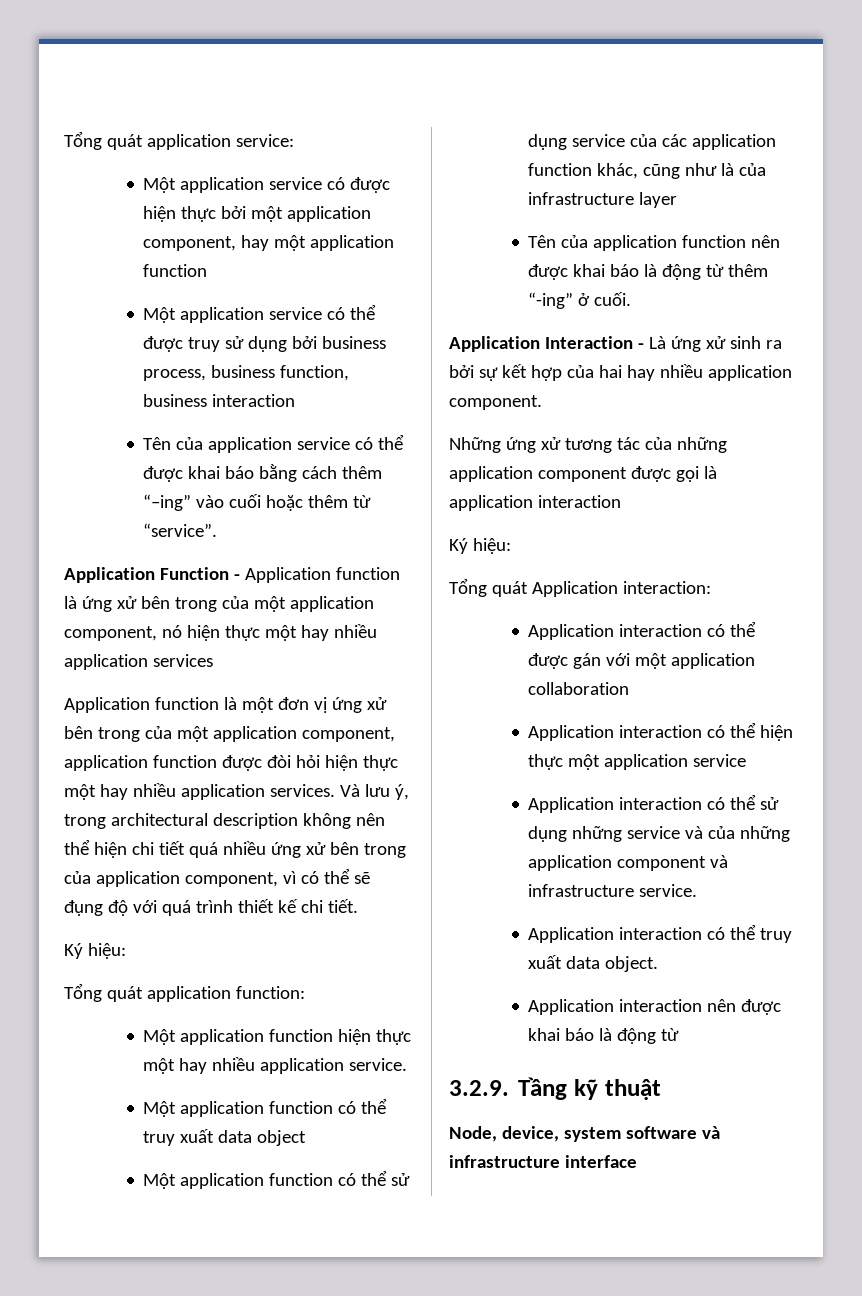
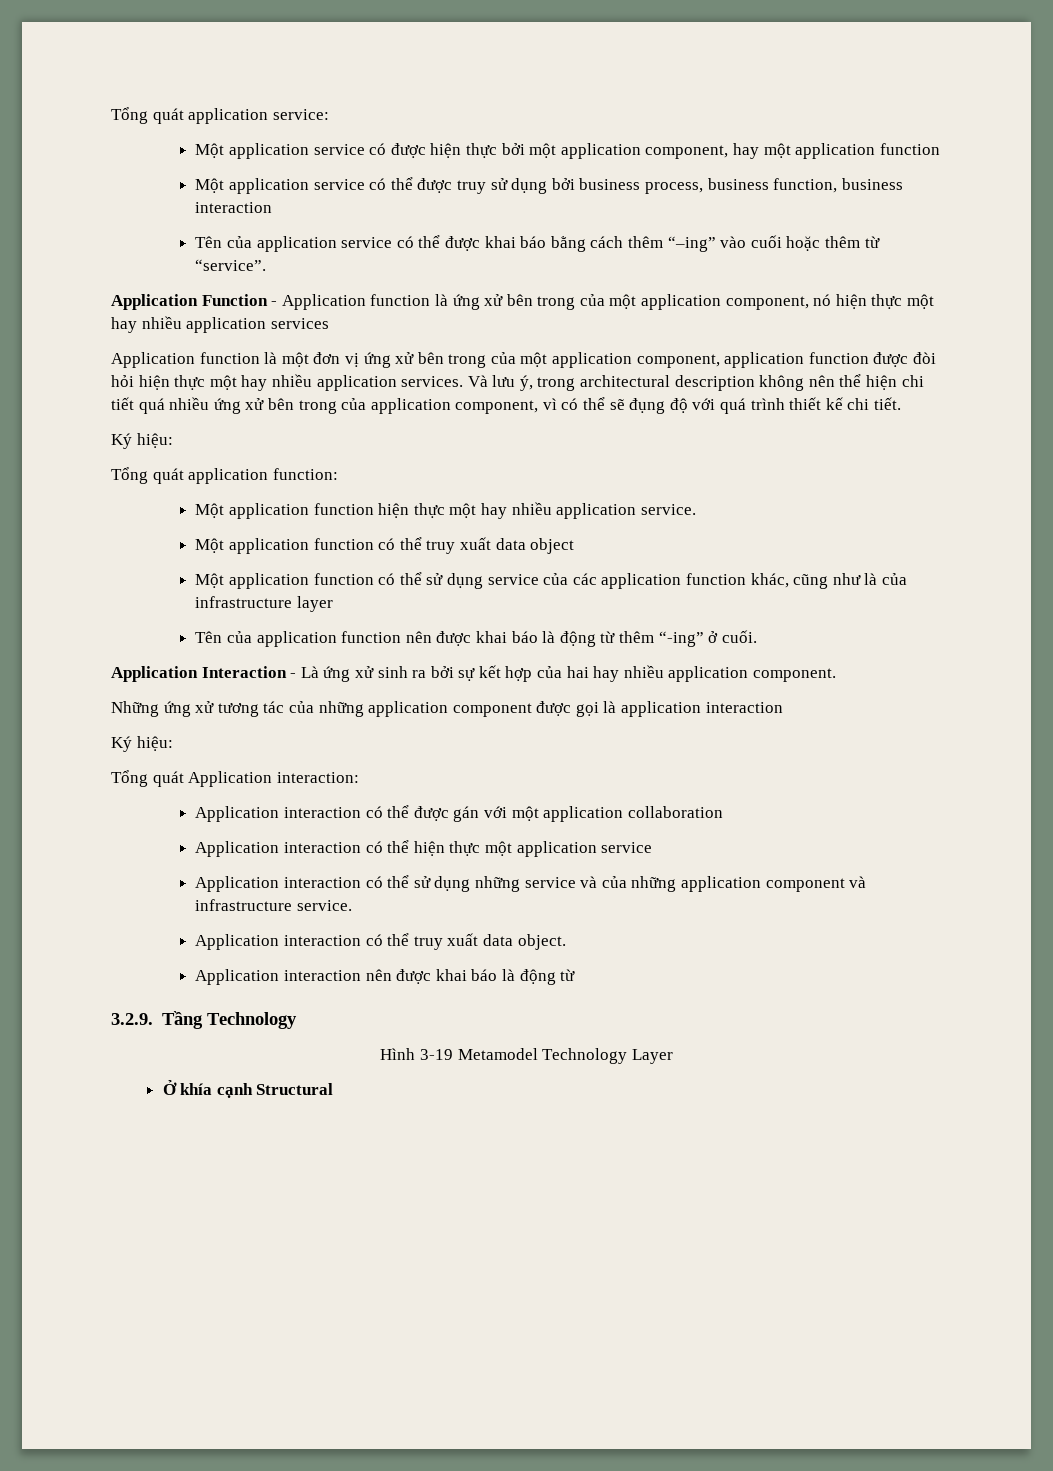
[574,1079,661,1100] [449,1126,720,1142] [449,1155,637,1168] kỹ thuật // Node, device, system software và infrastructure interface -> [206,1012,297,1029] [380,1048,673,1064] [162,1080,334,1098] Technology // Hình 3-19 Metamodel Technology Layer // Ở khía cạnh Structural

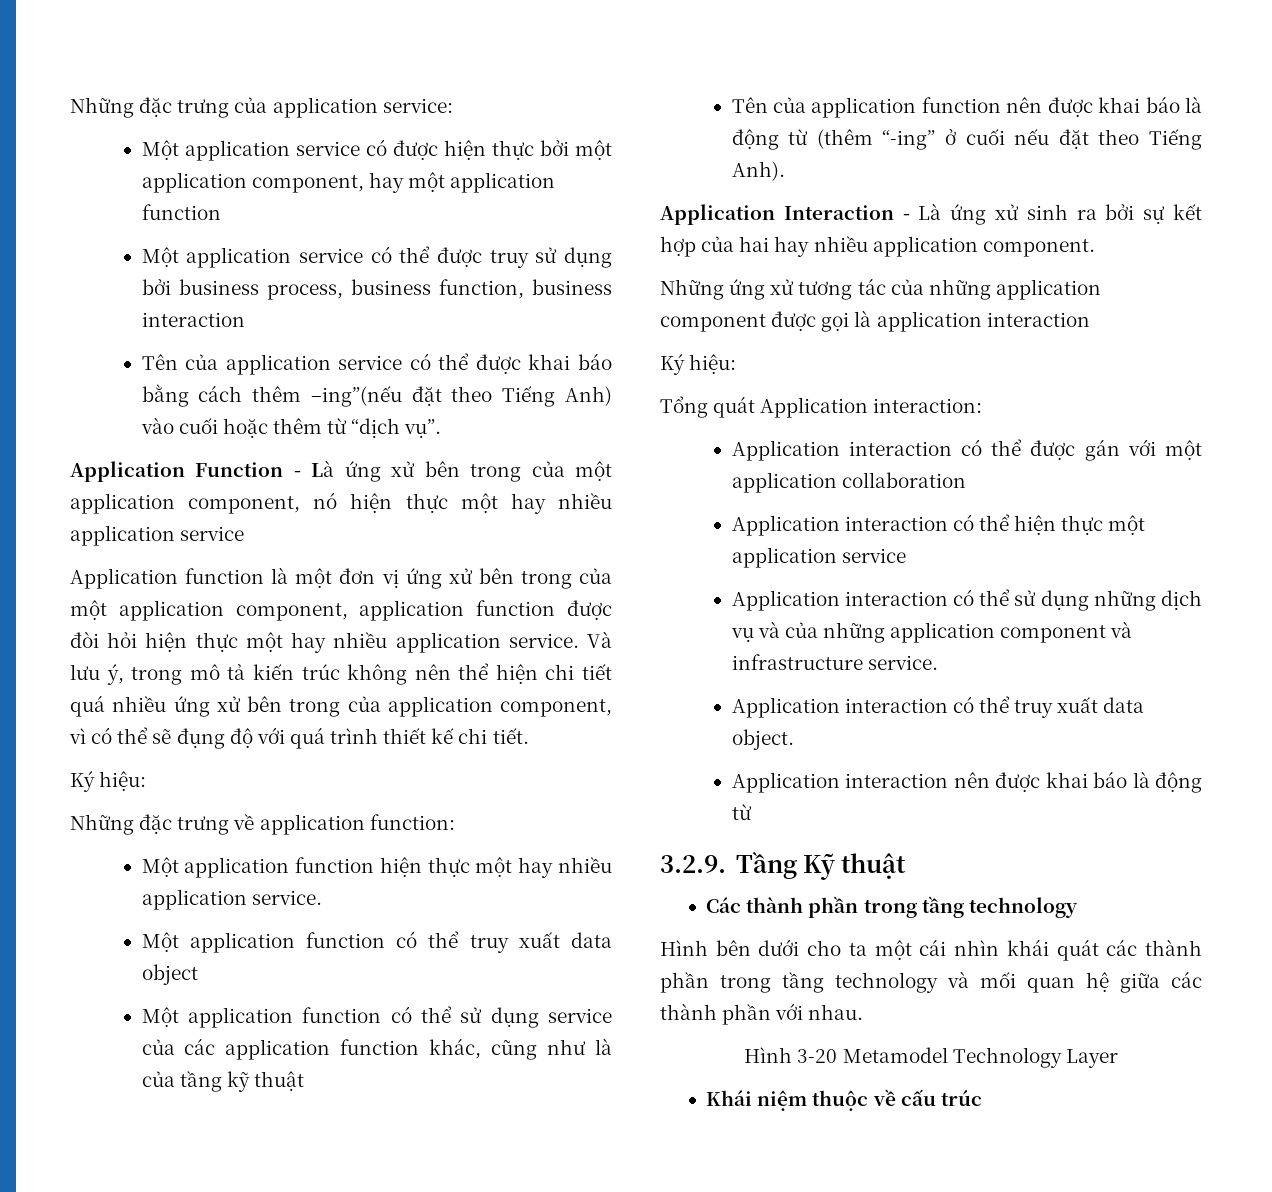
[111,107,184,124] Tổng quát -> [70,97,268,118] Những đặc trưng của
[667,236,716,252] “–ing” -> [310,386,612,407] –ing”(nếu đặt theo Tiếng Anh)
[195,259,267,271] “service”. -> [351,418,442,438] “dịch vụ”.
[281,294,448,310] Application function là -> [311,460,335,477] Là
[270,318,329,329] services -> [180,526,245,541] service
[401,376,464,387] services. -> [508,633,579,648] service.
[580,375,755,391] architectural description -> [189,664,340,680] mô tả kiến trúc
[111,467,184,484] Tổng quát -> [70,814,255,835] Những đặc trưng về
[195,596,334,612] infrastructure layer -> [179,1071,304,1092] tầng kỹ thuật
[618,631,654,643] thêm -> [816,129,873,149] (thêm
[721,630,757,643] cuối. -> [965,129,1202,150] [731,161,785,181] cuối nếu đặt theo Tiếng Anh).
[524,877,576,888] service -> [1161,590,1202,610] [730,628,754,642] dịch vụ
[206,1012,297,1029] [380,1048,453,1060] Technology // Hình 3-19 -> [802,853,907,880] [706,896,1078,918] [660,939,1202,961] [660,971,1202,993] [660,1003,864,1025] [744,1047,838,1063] Kỹ thuật // Các thành phần trong tầng technology // Hình bên dưới cho ta một cái nhìn khái quát các thành phần trong tầng technology và mối quan hệ giữa các thành phần với nhau. // Hình 3-20
[162,1080,334,1098] Ở khía cạnh Structural -> [706,1089,982,1111] Khái niệm thuộc về cấu trúc

